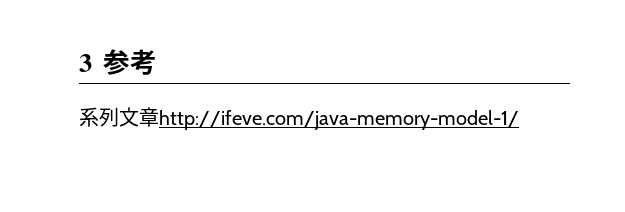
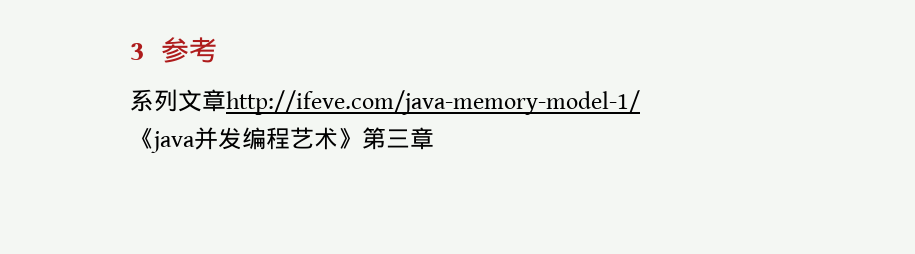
(519, 120) none -> [130,127,434,153] // 《java并发编程艺术》第三章

